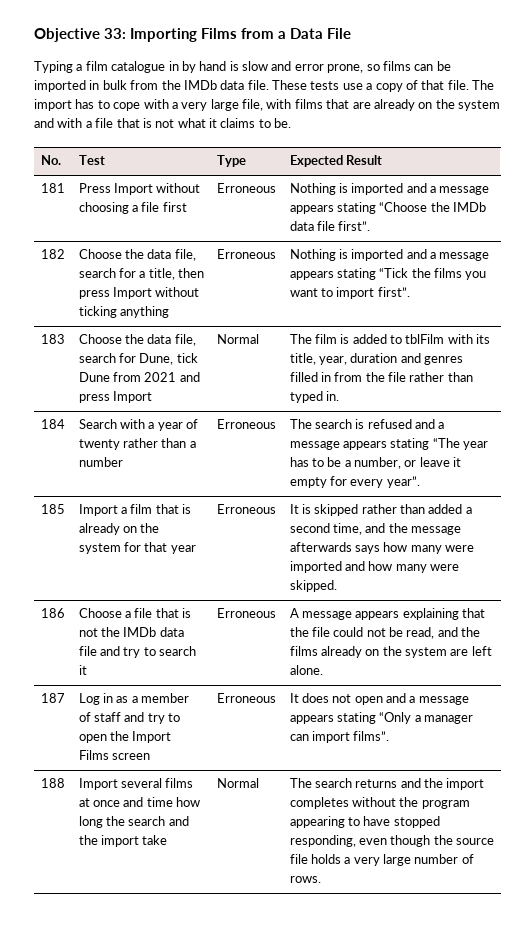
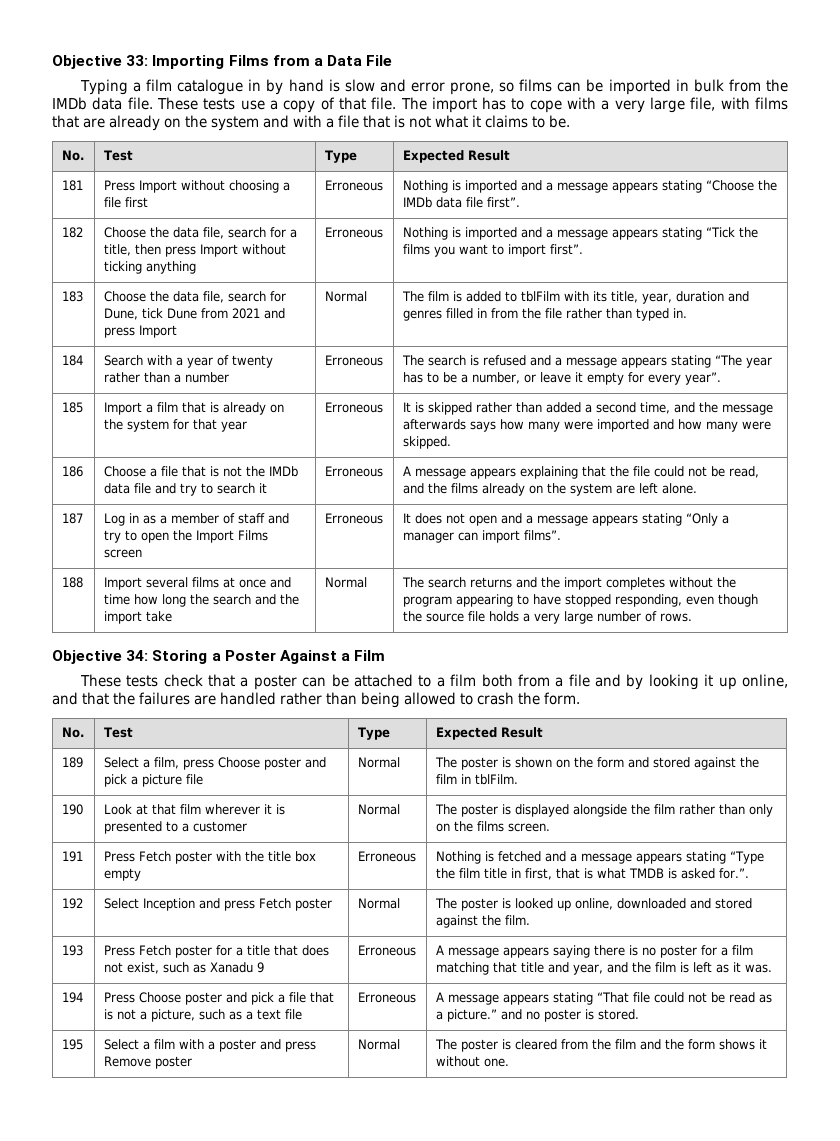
(321, 879) none -> [52,650,386,664] [79,674,788,690] [52,692,580,708] [61,727,84,738] [103,727,133,738] [357,727,390,740] [435,727,543,740] [61,757,83,768] [103,757,326,770] [103,774,203,787] [357,757,400,768] [434,757,759,770] [435,774,518,785] [61,804,83,815] [103,804,285,815] [103,821,247,834] [357,804,400,815] [434,804,773,817] [435,821,550,832] [61,851,83,862] [103,851,316,864] [103,868,141,881] [357,851,416,862] [435,851,764,864] [435,868,749,880] [61,898,83,909] [103,898,332,911] [357,898,400,909] [434,898,752,911] [435,915,530,928] [61,945,83,956] [103,945,329,958] [103,962,264,974] [357,945,416,956] [435,945,753,958] [435,962,772,975] [61,992,83,1003] [103,992,334,1005] [103,1009,302,1022] [357,992,416,1003] [435,992,772,1005] [435,1009,639,1022] [61,1039,83,1050] [103,1039,316,1052] [103,1056,192,1069] [357,1039,400,1050] [434,1039,767,1052] [435,1056,509,1067] // Objective 34: Storing a Poster Against a Film // These tests check that a poster can be attached to a film both from a file and by looking it up online, and that the failures are handled rather than being allowed to crash the form. // No. | Test | Type | Expected Result // 189 | Select a film, press Choose poster and pick a picture file | Normal | The poster is shown on the form and stored against the film in tblFilm. // 190 | Look at that film wherever it is presented to a customer | Normal | The poster is displayed alongside the film rather than only on the films screen. // 191 | Press Fetch poster with the title box empty | Erroneous | Nothing is fetched and a message appears stating “Type the film title in first, that is what TMDB is asked for.”. // 192 | Select Inception and press Fetch poster | Normal | The poster is looked up online, downloaded and stored against the film. // 193 | Press Fetch poster for a title that does not exist, such as Xanadu 9 | Erroneous | A message appears saying there is no poster for a film matching that title and year, and the film is left as it was. // 194 | Press Choose poster and pick a file that is not a picture, such as a text file | Erroneous | A message appears stating “That file could not be read as a picture.” and no poster is stored. // 195 | Select a film with a poster and press Remove poster | Normal | The poster is cleared from the film and the form shows it without one.

